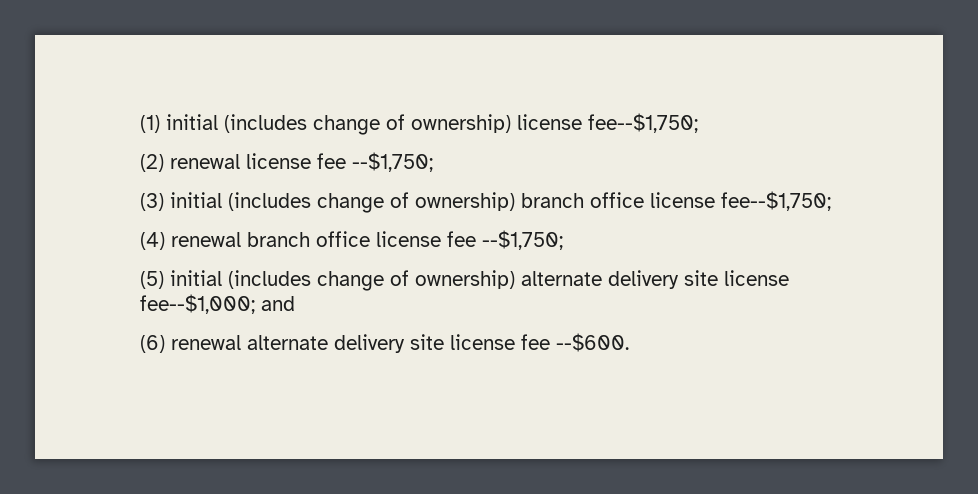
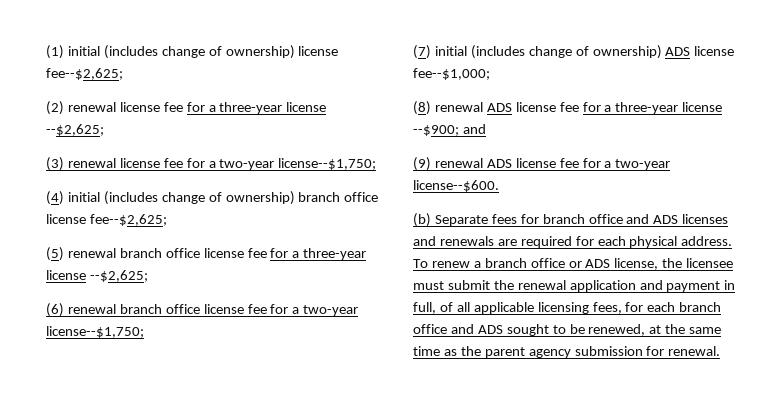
[588,113,698,133] fee--$1,750; -> [46,68,123,80] fee--$2,625;
[352,152,433,172] [140,193,164,211] --$1,750; // (3) -> [186,102,327,114] [46,124,104,136] [46,157,377,171] [46,191,64,205] for a three-year license --$2,625; // (3) renewal license fee for a two-year license--$1,750; // (4)
[721,191,831,211] [140,230,563,250] [140,270,718,291] fee--$1,750; // (4) renewal branch office license fee --$1,750; // (5) initial (includes change of ownership) alternate delivery site -> [89,214,167,226] [46,247,367,261] [46,270,148,282] [46,303,359,317] [46,326,144,338] [413,45,691,59] fee--$2,625; // (5) renewal branch office license fee for a three-year license --$2,625; // (6) renewal branch office license fee for a two-year license--$1,750; // (7) initial (includes change of ownership) ADS
[261,296,295,311] [140,333,629,353] and // (6) renewal alternate delivery site license fee --$600. -> [413,101,723,115] [413,124,486,136] [413,157,671,171] [413,180,499,192] [413,213,729,227] [413,236,733,248] [413,258,734,270] [413,280,736,292] [413,302,722,314] [413,324,722,336] [413,346,721,358] // (8) renewal ADS license fee for a three-year license --$900; and // (9) renewal ADS license fee for a two-year license--$600. // (b) Separate fees for branch office and ADS licenses and renewals are required for each physical address. To renew a branch office or ADS license, the licensee must submit the renewal application and payment in full, of all applicable licensing fees, for each branch office and ADS sought to be renewed, at the same time as the parent agency submission for renewal.

